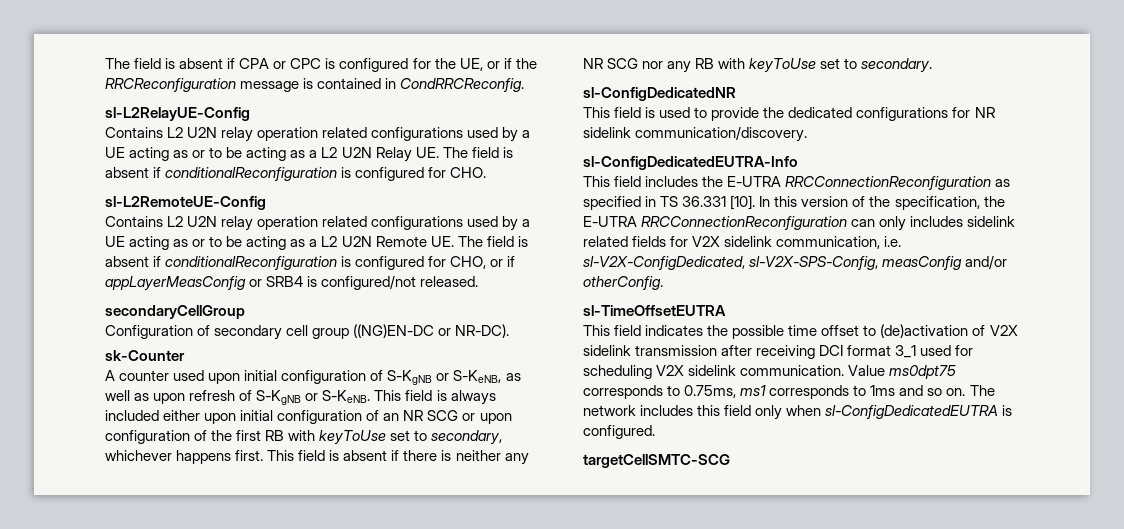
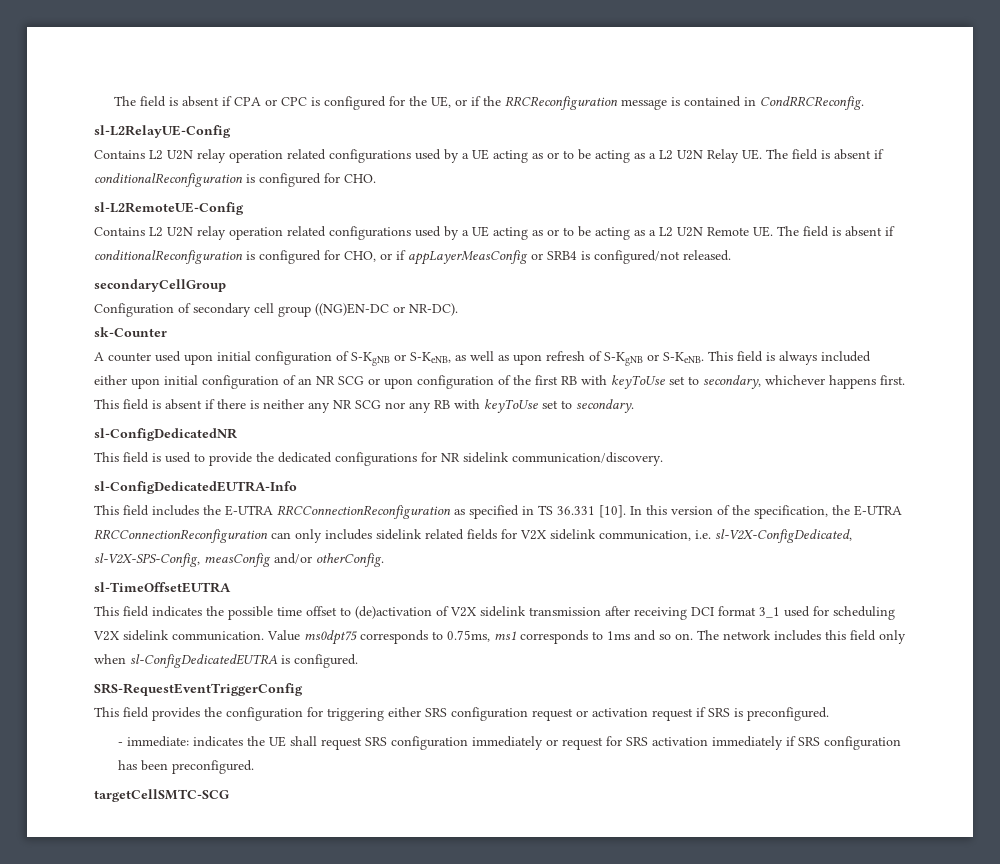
(655, 432) none -> [94,683,303,696] [94,707,829,721] [117,736,901,750] [117,760,254,774] // SRS-RequestEventTriggerConfig // This field provides the configuration for triggering either SRS configuration request or activation request if SRS is preconfigured. // - immediate: indicates the UE shall request SRS configuration immediately or request for SRS activation immediately if SRS configuration has been preconfigured.

